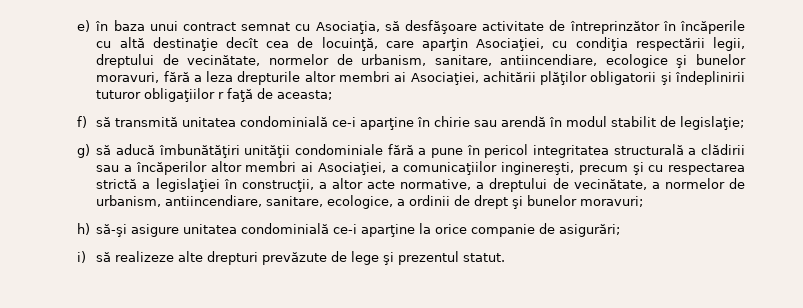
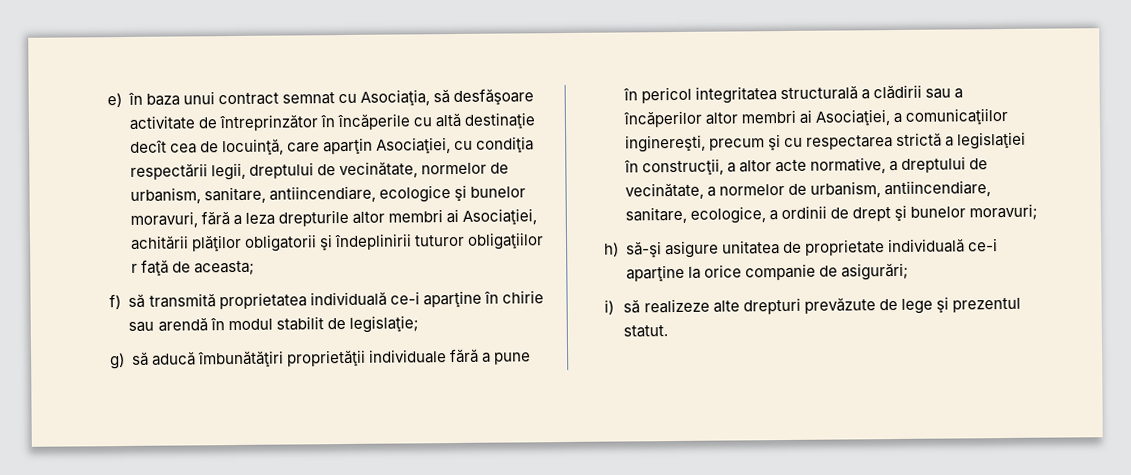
[182,116,329,127] unitatea condominială -> [218,291,387,310] proprietatea individuală
[244,144,383,158] unităţii condominiale -> [286,349,447,367] proprietăţii individuale
[241,223,330,234] condominială -> [782,238,965,256] de proprietate individuală

